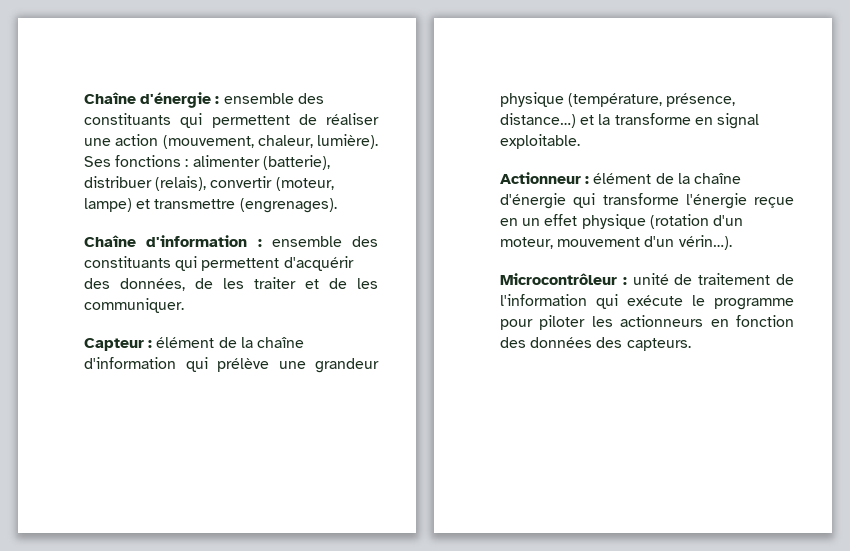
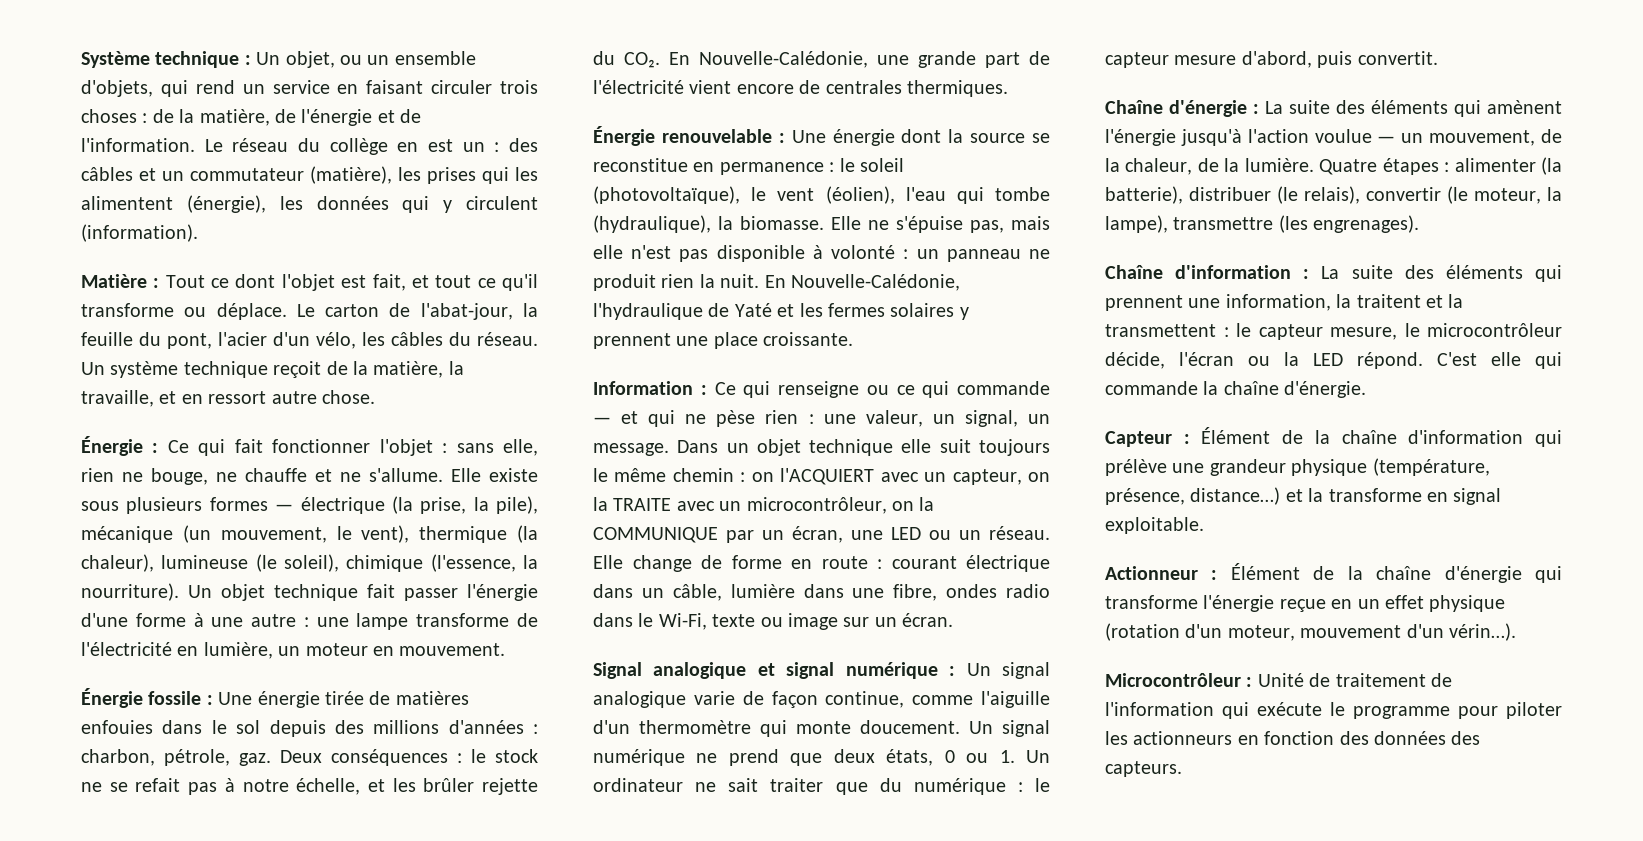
[84,92,324,108] [84,113,379,128] [84,134,378,149] [84,155,330,170] [84,176,334,191] [84,198,337,213] [84,235,378,247] [84,256,354,271] [84,277,378,291] [84,298,184,313] Chaîne d'énergie : ensemble des constituants qui permettent de réaliser une action (mouvement, chaleur, lumière). Ses fonctions : alimenter (batterie), distribuer (relais), convertir (moteur, lampe) et transmettre (engrenages). // Chaîne d'information : ensemble des constituants qui permettent d'acquérir des données, de les traiter et de les communiquer. -> [81,51,476,68] [81,80,538,97] [81,109,422,126] [81,138,539,155] [81,166,538,184] [81,195,538,213] [81,224,198,242] [81,274,538,291] [81,303,538,320] [81,332,538,349] [81,361,464,378] [81,390,375,407] [81,436,538,456] [81,468,538,485] [81,496,538,514] [81,525,538,543] [81,554,538,572] [81,583,538,601] [81,613,538,630] [81,642,506,659] [81,688,469,708] [81,720,538,737] [81,749,538,766] [81,778,538,795] [593,51,1050,68] [593,80,1008,97] [593,126,1050,146] [593,158,904,175] [593,186,1050,204] [593,215,1050,233] [593,245,1050,262] [593,274,960,291] [593,303,969,320] [593,332,854,349] [593,381,1050,398] [593,410,1050,427] [593,439,1050,456] [593,468,1050,485] [593,497,935,514] [593,526,1050,543] [593,555,1050,572] [593,584,1050,601] [593,613,954,630] [593,662,1050,679] [593,691,1050,708] [593,720,1050,737] [593,749,1050,766] [593,778,1050,795] [1105,51,1438,68] [1105,100,1562,117] [1105,129,1562,146] [1105,157,1562,175] [1105,186,1562,204] [1105,215,1420,233] [1105,265,1562,282] [1105,294,1464,311] [1105,323,1562,340] [1105,352,1562,369] [1105,381,1367,398] Système technique : Un objet, ou un ensemble d'objets, qui rend un service en faisant circuler trois choses : de la matière, de l'énergie et de l'information. Le réseau du collège en est un : des câbles et un commutateur (matière), les prises qui les alimentent (énergie), les données qui y circulent (information). // Matière : Tout ce dont l'objet est fait, et tout ce qu'il transforme ou déplace. Le carton de l'abat-jour, la feuille du pont, l'acier d'un vélo, les câbles du réseau. Un système technique reçoit de la matière, la travaille, et en ressort autre chose. // Énergie : Ce qui fait fonctionner l'objet : sans elle, rien ne bouge, ne chauffe et ne s'allume. Elle existe sous plusieurs formes — électrique (la prise, la pile), mécanique (un mouvement, le vent), thermique (la chaleur), lumineuse (le soleil), chimique (l'essence, la nourriture). Un objet technique fait passer l'énergie d'une forme à une autre : une lampe transforme de l'électricité en lumière, un moteur en mouvement. // Énergie fossile : Une énergie tirée de matières enfouies dans le sol depuis des millions d'années : charbon, pétrole, gaz. Deux conséquences : le stock ne se refait pas à notre échelle, et les brûler rejette du CO₂. En Nouvelle-Calédonie, une grande part de l'électricité vient encore de centrales thermiques. // Énergie renouvelable : Une énergie dont la source se reconstitue en permanence : le soleil (photovoltaïque), le vent (éolien), l'eau qui tombe (hydraulique), la biomasse. Elle ne s'épuise pas, mais elle n'est pas disponible à volonté : un panneau ne produit rien la nuit. En Nouvelle-Calédonie, l'hydraulique de Yaté et les fermes solaires y prennent une place croissante. // Information : Ce qui renseigne ou ce qui commande — et qui ne pèse rien : une valeur, un signal, un message. Dans un objet technique elle suit toujours le même chemin : on l'ACQUIERT avec un capteur, on la TRAITE avec un microcontrôleur, on la COMMUNIQUE par un écran, une LED ou un réseau. Elle change de forme en route : courant électrique dans un câble, lumière dans une fibre, ondes radio dans le Wi-Fi, texte ou image sur un écran. // Signal analogique et signal numérique : Un signal analogique varie de façon continue, comme l'aiguille d'un thermomètre qui monte doucement. Un signal numérique ne prend que deux états, 0 ou 1. Un ordinateur ne sait traiter que du numérique : le capteur mesure d'abord, puis convertit. // Chaîne d'énergie : La suite des éléments qui amènent l'énergie jusqu'à l'action voulue — un mouvement, de la chaleur, de la lumière. Quatre étapes : alimenter (la batterie), distribuer (le relais), convertir (le moteur, la lampe), transmettre (les engrenages). // Chaîne d'information : La suite des éléments qui prennent une information, la traitent et la transmettent : le capteur mesure, le microcontrôleur décide, l'écran ou la LED répond. C'est elle qui commande la chaîne d'énergie.
[156,337,215,348] élément -> [1201,427,1271,444] Élément
[593,173,652,184] élément -> [1230,563,1300,580] Élément
[632,273,669,285] unité -> [1257,673,1304,687] Unité

